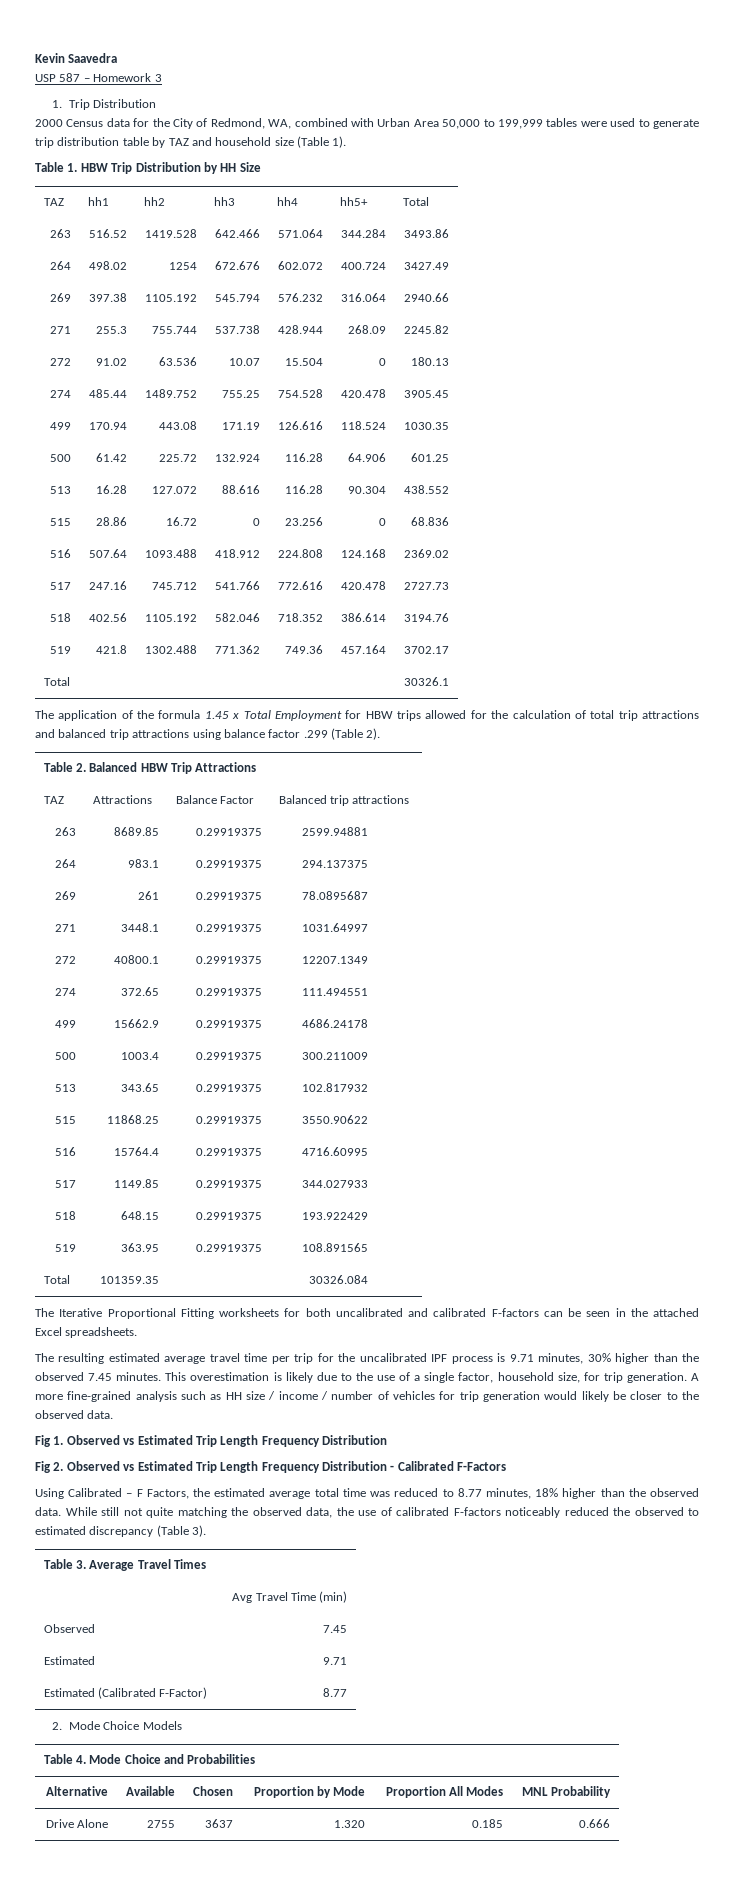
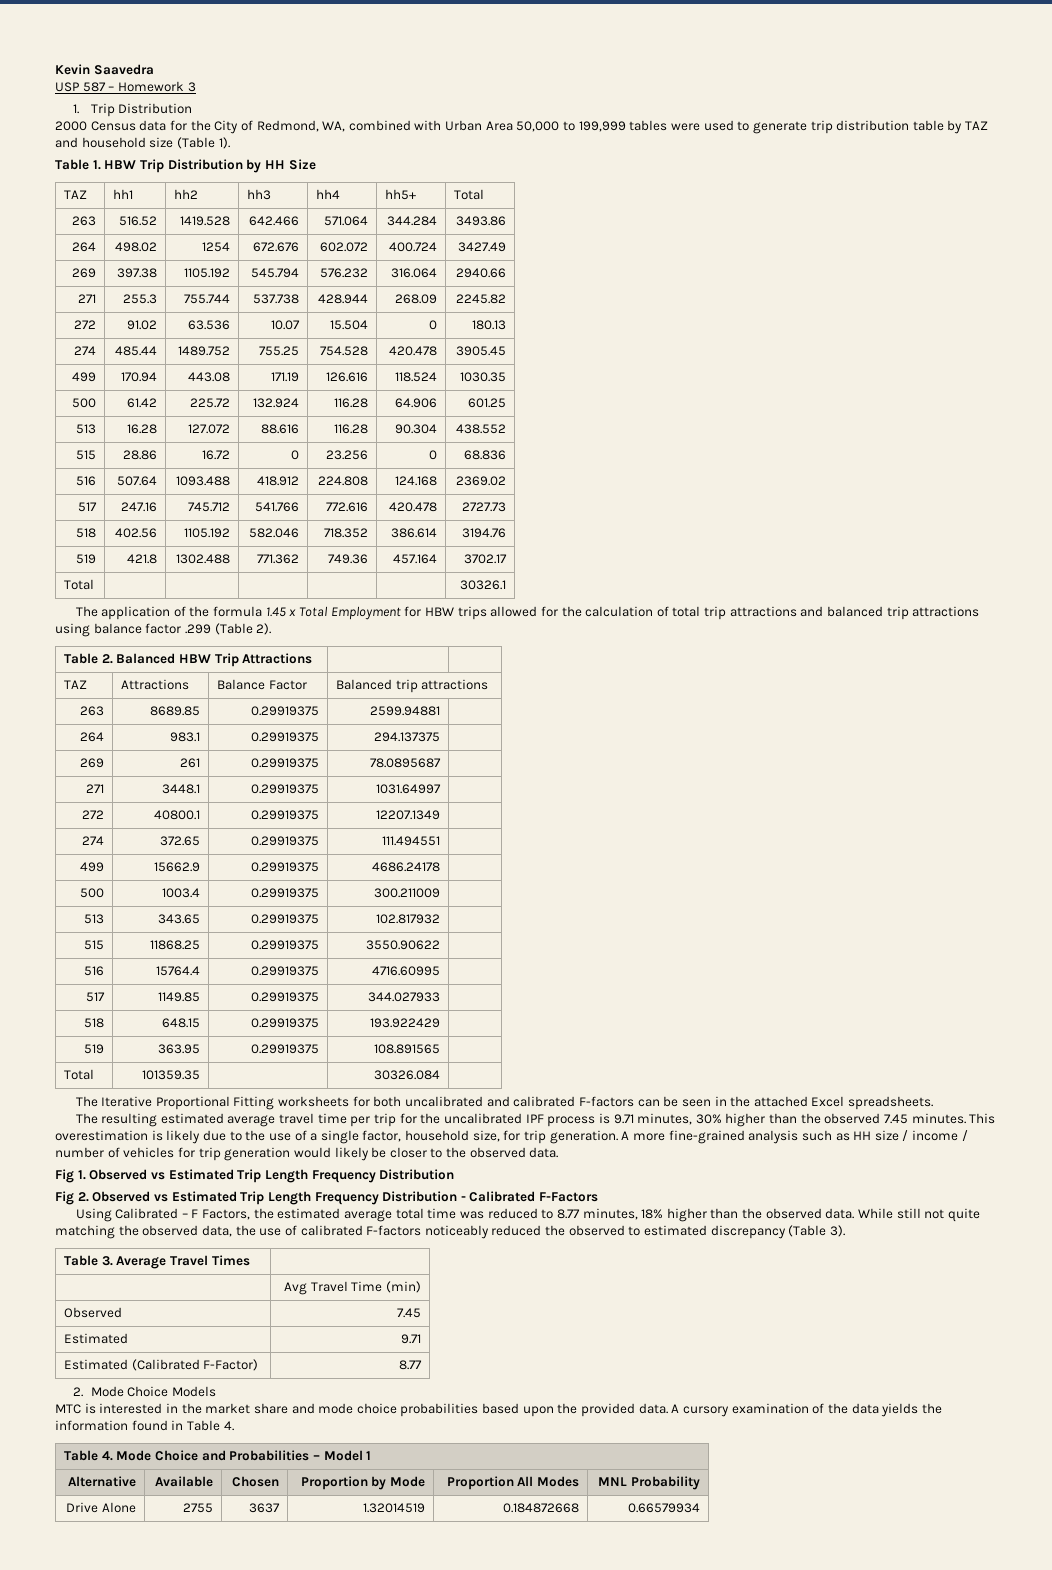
(182, 1725) none -> [55,1403,942,1417] [55,1420,234,1431] // MTC is interested in the market share and mode choice probabilities based upon the provided data. A cursory examination of the data yields the information found in Table 4.
(256, 1759) none -> [312,1450,372,1461] – Model 1
[334,1820,366,1828] [472,1819,504,1828] [579,1819,611,1828] 1.320 | 0.185 | 0.666 -> [362,1503,425,1513] [502,1503,579,1513] [627,1503,700,1513] 1.32014519 | 0.184872668 | 0.66579934

